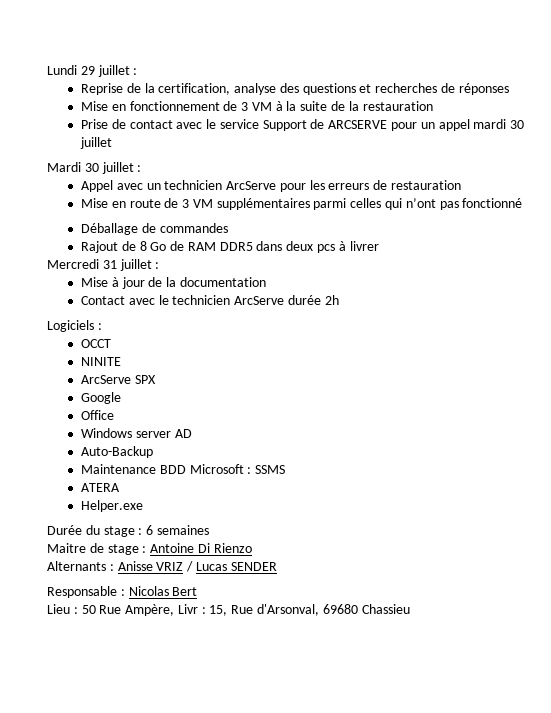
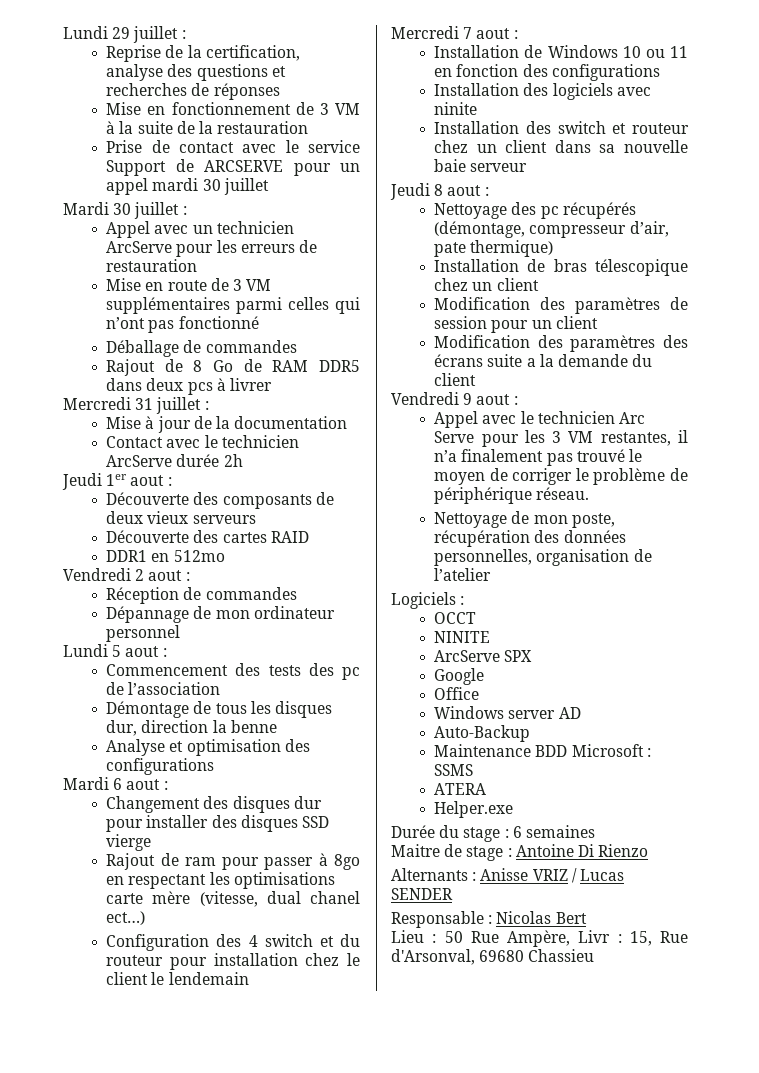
(339, 300) none -> [62,473,172,490] [106,492,334,509] [106,511,256,524] [106,530,309,543] [106,550,225,562] [63,568,190,581] [106,587,297,604] [106,606,335,623] [106,625,181,642] [63,644,167,657] [106,663,360,680] [106,682,221,695] [106,701,332,718] [106,720,277,736] [106,739,310,756] [106,758,215,775] [63,777,168,790] [106,796,322,813] [106,815,329,832] [106,834,152,851] [106,853,360,870] [106,872,335,889] [106,891,360,907] [106,911,146,925] [106,934,360,951] [106,953,360,970] [106,972,249,985] [391,26,518,39] [434,45,688,58] [434,64,660,81] [434,83,651,100] [434,102,478,115] [434,121,689,134] [434,140,688,153] [434,159,528,172] [390,183,489,200] [434,202,636,219] [434,221,669,238] [434,240,554,257] [434,259,688,276] [434,278,539,291] [434,297,688,314] [434,316,598,333] [434,335,688,352] [434,354,653,367] [434,373,477,386] [391,392,518,405] [434,411,645,428] [434,430,688,447] [434,449,642,466] [434,468,688,485] [434,487,590,504] [434,511,615,528] [434,530,626,547] [434,549,652,566] [434,568,492,581] // Jeudi 1er aout : // Découverte des composants de deux vieux serveurs // Découverte des cartes RAID // DDR1 en 512mo // Vendredi 2 aout : // Réception de commandes // Dépannage de mon ordinateur personnel // Lundi 5 aout : // Commencement des tests des pc de l’association // Démontage de tous les disques dur, direction la benne // Analyse et optimisation des configurations // Mardi 6 aout : // Changement des disques dur pour installer des disques SSD vierge // Rajout de ram pour passer à 8go en respectant les optimisations carte mère (vitesse, dual chanel ect…) // Configuration des 4 switch et du routeur pour installation chez le client le lendemain // Mercredi 7 aout : // Installation de Windows 10 ou 11 en fonction des configurations // Installation des logiciels avec ninite // Installation des switch et routeur chez un client dans sa nouvelle baie serveur // Jeudi 8 aout : // Nettoyage des pc récupérés (démontage, compresseur d’air, pate thermique) // Installation de bras télescopique chez un client // Modification des paramètres de session pour un client // Modification des paramètres des écrans suite a la demande du client // Vendredi 9 aout : // Appel avec le technicien Arc Serve pour les 3 VM restantes, il n’a finalement pas trouvé le moyen de corriger le problème de périphérique réseau. // Nettoyage de mon poste, récupération des données personnelles, organisation de l’atelier

